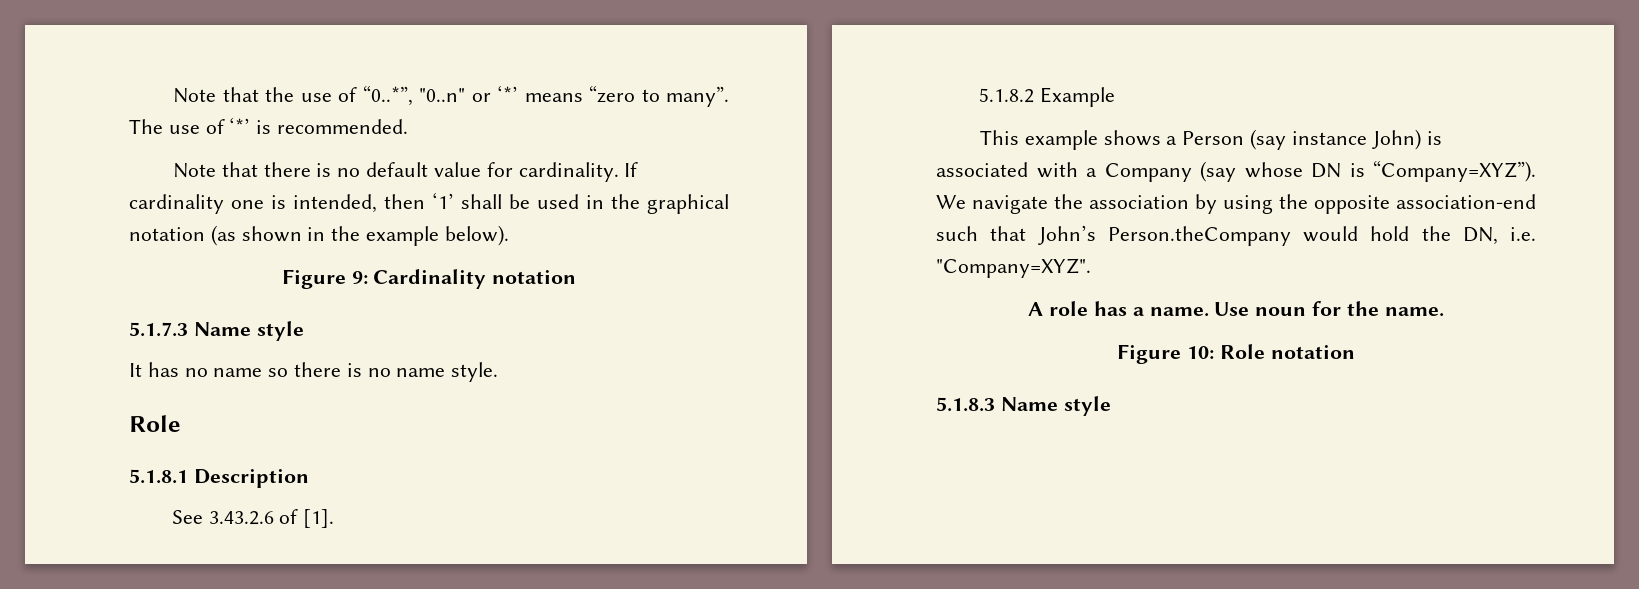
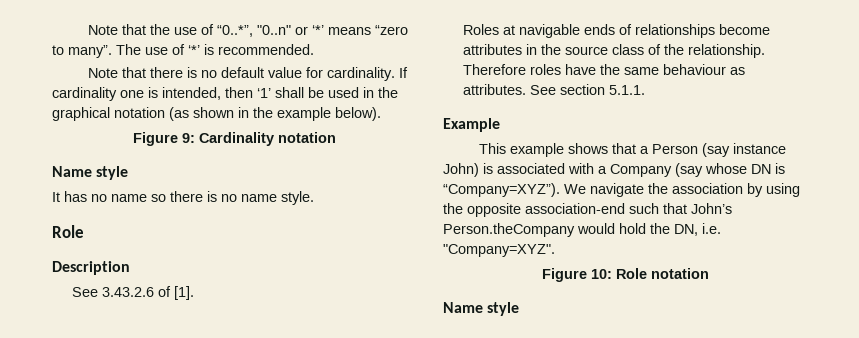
[129,322,188,337] 5.1.7.3 -> (336, 137) none
[129,469,188,484] 5.1.8.1 -> (84, 231) none
[978,88,1034,103] 5.1.8.2 -> [462,24,770,38] [462,44,765,58] [462,64,745,75] [462,84,645,95] Roles at navigable ends of relationships become attributes in the source class of the relationship. Therefore roles have the same behaviour as attributes. See section 5.1.1. //
(1161, 138) none -> [612,143,637,154] that
[1028,301,1444,317] // A role has a name. Use noun for the name. -> (555, 250) none
[936,397,995,412] 5.1.8.3 -> (709, 273) none

